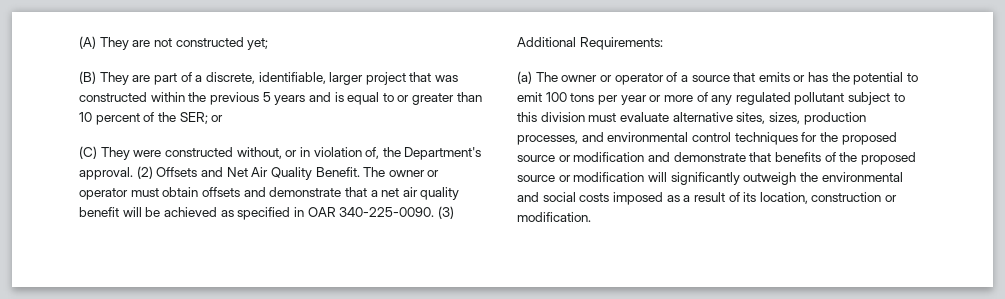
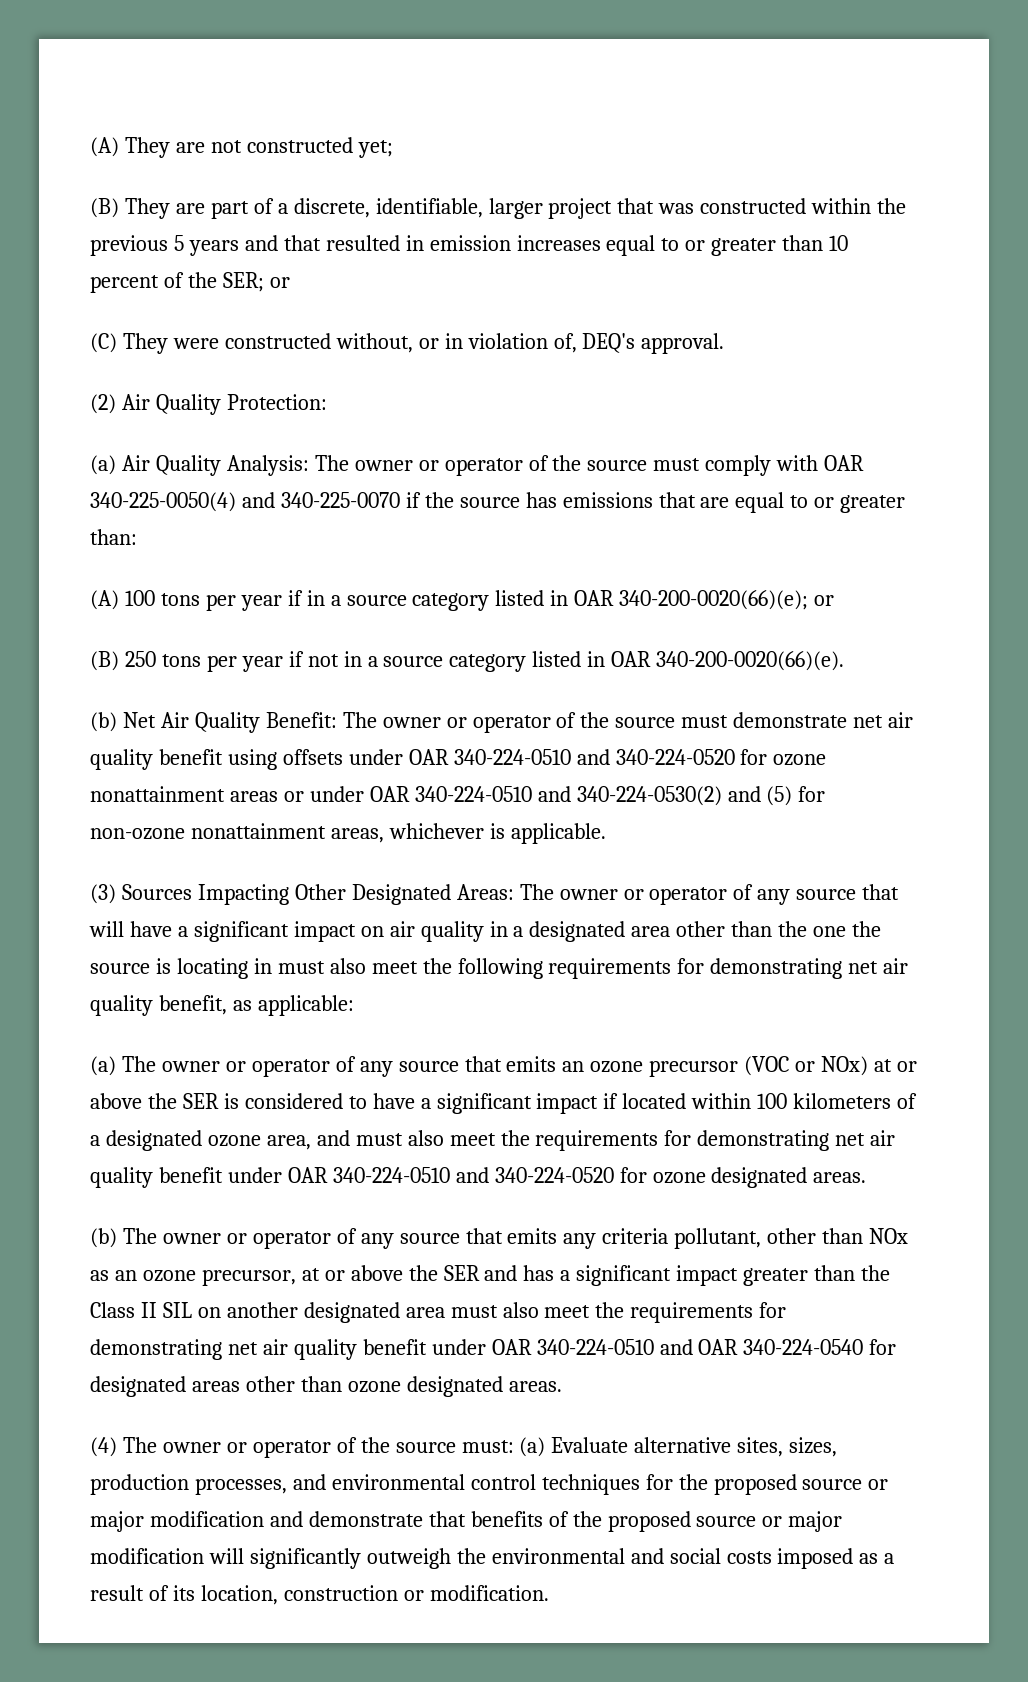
[334,92,344,102] is -> [283,235,601,251] that resulted in emission increases
[382,147,482,160] the Department's -> [582,333,636,353] DEQ's
[136,166,440,180] [79,187,460,200] [79,206,454,220] [517,37,663,50] (2) Offsets and Net Air Quality Benefit. The owner or operator must obtain offsets and demonstrate that a net air quality benefit will be achieved as specified in OAR 340-225-0090. (3) Additional Requirements: -> [90,394,327,415] [90,455,865,476] [90,492,906,513] [90,529,137,545] [90,590,835,611] [90,651,845,672] [90,712,914,733] [90,749,827,770] [90,786,826,806] [90,823,606,844] [90,884,900,905] [89,921,882,942] [90,958,909,979] [90,995,354,1016] // (2) Air Quality Protection: // (a) Air Quality Analysis: The owner or operator of the source must comply with OAR 340-225-0050(4) and 340-225-0070 if the source has emissions that are equal to or greater than: // (A) 100 tons per year if in a source category listed in OAR 340-200-0020(66)(e); or // (B) 250 tons per year if not in a source category listed in OAR 340-200-0020(66)(e). // (b) Net Air Quality Benefit: The owner or operator of the source must demonstrate net air quality benefit using offsets under OAR 340-224-0510 and 340-224-0520 for ozone nonattainment areas or under OAR 340-224-0510 and 340-224-0530(2) and (5) for non-ozone nonattainment areas, whichever is applicable. // (3) Sources Impacting Other Designated Areas: The owner or operator of any source that will have a significant impact on air quality in a designated area other than the one the source is locating in must also meet the following requirements for demonstrating net air quality benefit, as applicable:
[680,72,919,85] [517,92,905,105] [517,112,669,122] a source that emits or has the potential to emit 100 tons per year or more of any regulated pollutant subject to this division must evaluate -> [359,1056,917,1077] [90,1093,918,1114] [90,1130,896,1151] [90,1167,867,1188] [90,1228,909,1249] [90,1265,891,1286] [90,1302,787,1323] [90,1339,897,1360] [90,1376,562,1397] [90,1437,629,1458] any source that emits an ozone precursor (VOC or NOx) at or above the SER is considered to have a significant impact if located within 100 kilometers of a designated ozone area, and must also meet the requirements for demonstrating net air quality benefit under OAR 340-224-0510 and 340-224-0520 for ozone designated areas. // (b) The owner or operator of any source that emits any criteria pollutant, other than NOx as an ozone precursor, at or above the SER and has a significant impact greater than the Class II SIL on another designated area must also meet the requirements for demonstrating net air quality benefit under OAR 340-224-0510 and OAR 340-224-0540 for designated areas other than ozone designated areas. // (4) The owner or operator of the source must: (a) Evaluate
(571, 158) none -> [90,1511,144,1532] major
(571, 178) none -> [788,1511,843,1532] major

